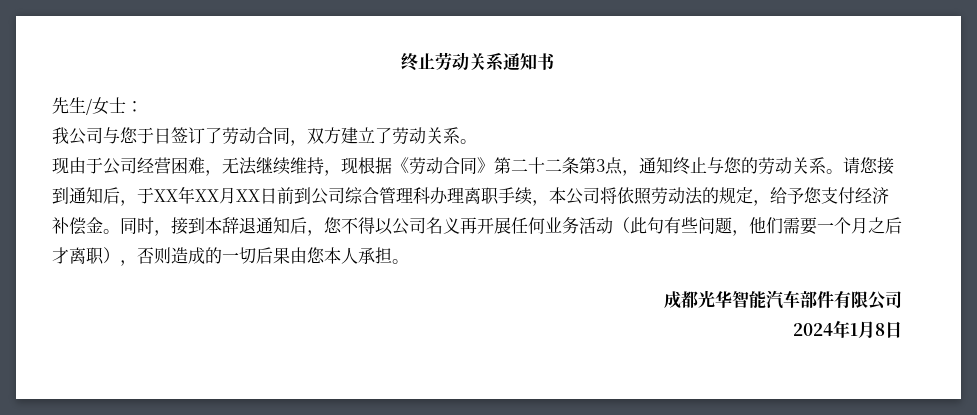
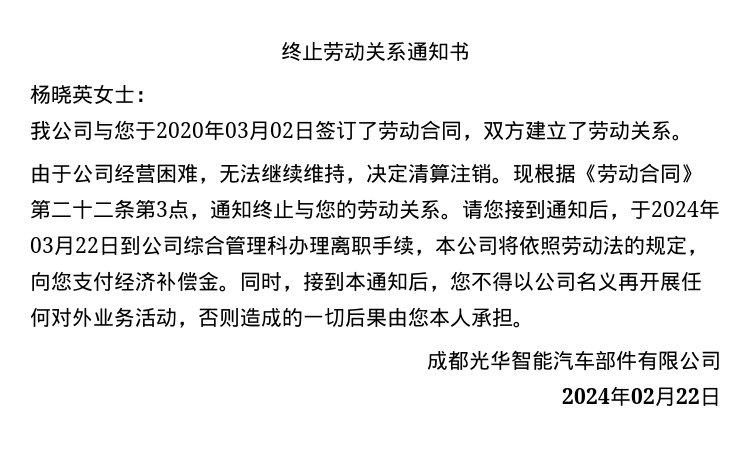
[52,97,92,115] 先生/ -> [30,85,93,104] 杨晓英
(154, 135) none -> [156,120,294,140] 2020年03月02
[52,157,69,174] 现 -> (693, 137) none
(341, 173) none -> [366,163,513,184] 决定清算注销。
[154,186,294,204] XX年XX月XX日前 -> [651,199,720,219] [30,236,120,255] 2024年03月22日
[770,187,804,204] 给予 -> [30,271,51,291] 向
[222,217,256,234] 辞退 -> (366, 281) none
(545, 225) none -> [51,308,93,327] 对外
[613,217,902,236] [52,247,120,265] （此句有些问题，他们需要一个月之后才离职） -> (177, 317) none
[850,321,885,339] 1月8 -> [631,387,700,406] 02月22

